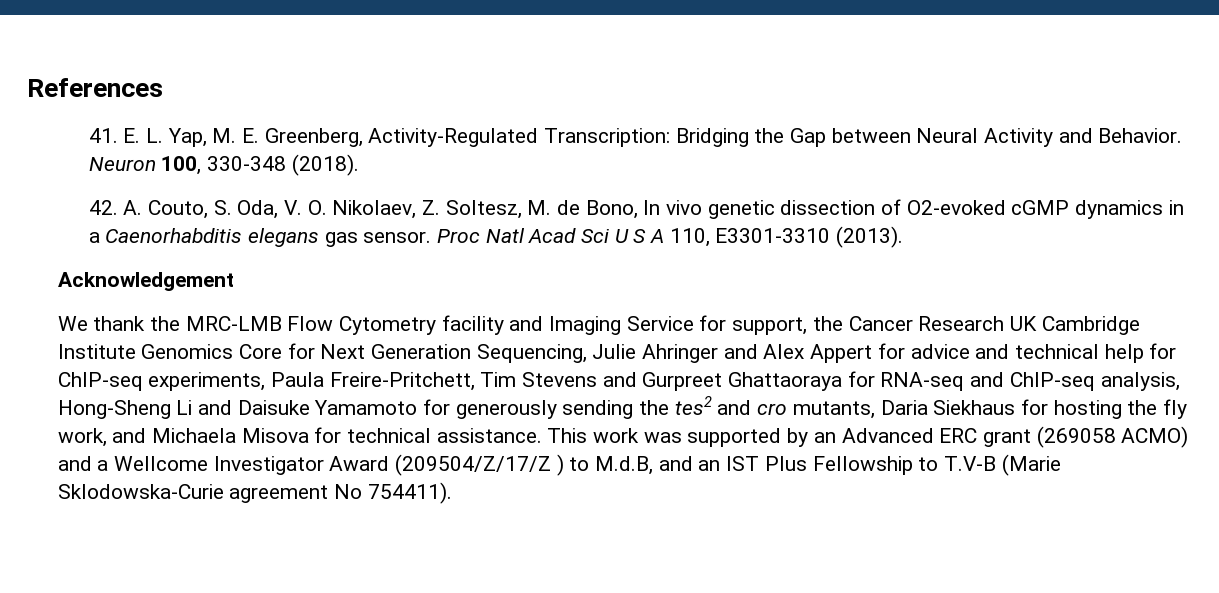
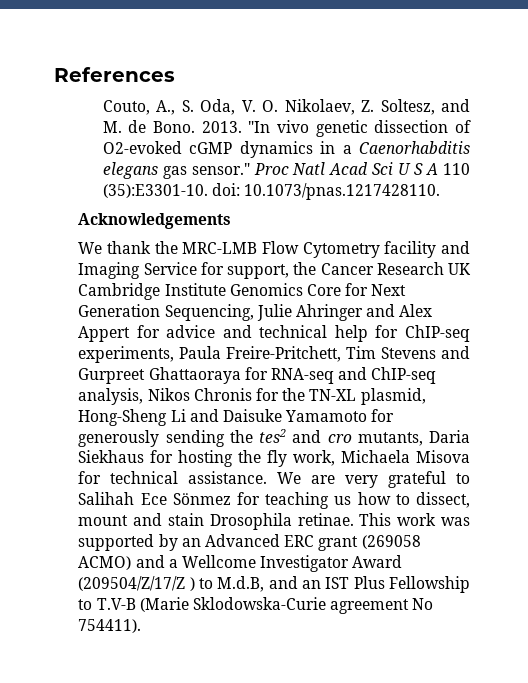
[88,128,1183,147] [88,154,359,176] [88,200,208,219] 41. E. L. Yap, M. E. Greenberg, Activity-Regulated Transcription: Bridging the Gap between Neural Activity and Behavior. Neuron 100, 330-348 (2018). // 42. A. Couto, -> [102,100,176,115] Couto, A.,
(522, 209) none -> [441,99,470,112] and
[585,200,661,219] Bono, In -> [153,121,271,133] Bono. 2013. "In
[363,231,432,243] sensor. -> [191,163,250,175] sensor."
[669,226,903,248] [57,272,234,291] 110, E3301-3310 (2013). // Acknowledgement -> [443,163,471,175] [102,183,441,200] [78,213,232,229] 110 (35):E3301-10. doi: 10.1073/pnas.1217428110. // Acknowledgements
(1180, 381) none -> [147,388,426,405] Nikos Chronis for the TN-XL plasmid,
[112,428,147,443] and -> (336, 458) none
(542, 435) none -> [277,471,470,488] [78,492,470,509] [78,513,354,530] We are very grateful to Salihah Ece Sönmez for teaching us how to dissect, mount and stain Drosophila retinae.

